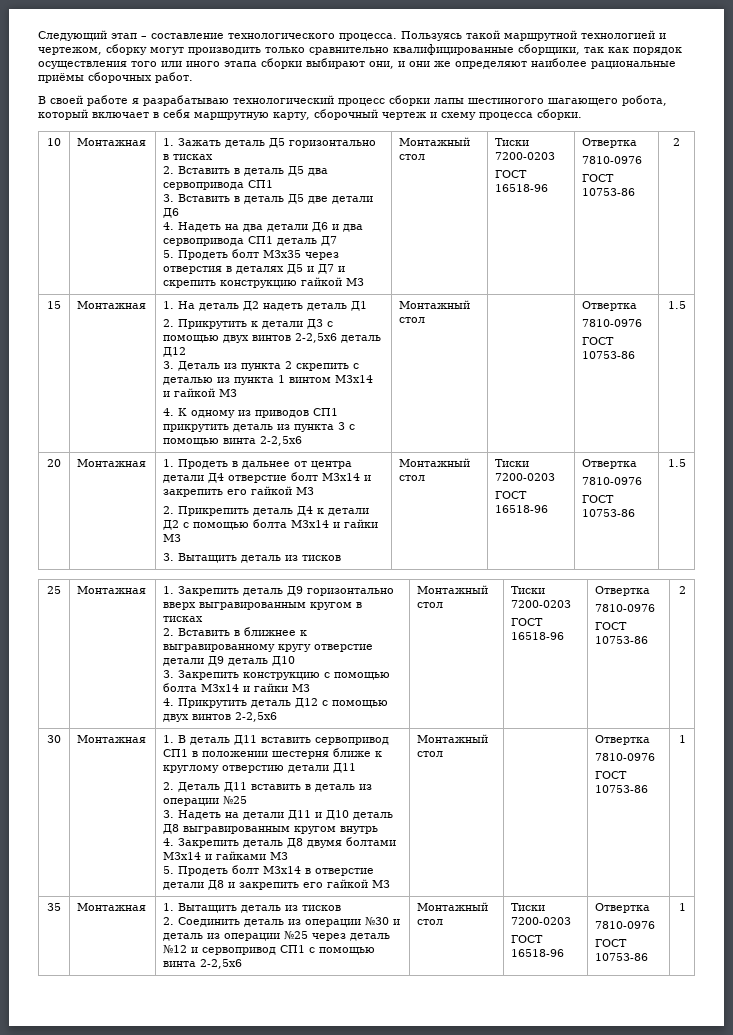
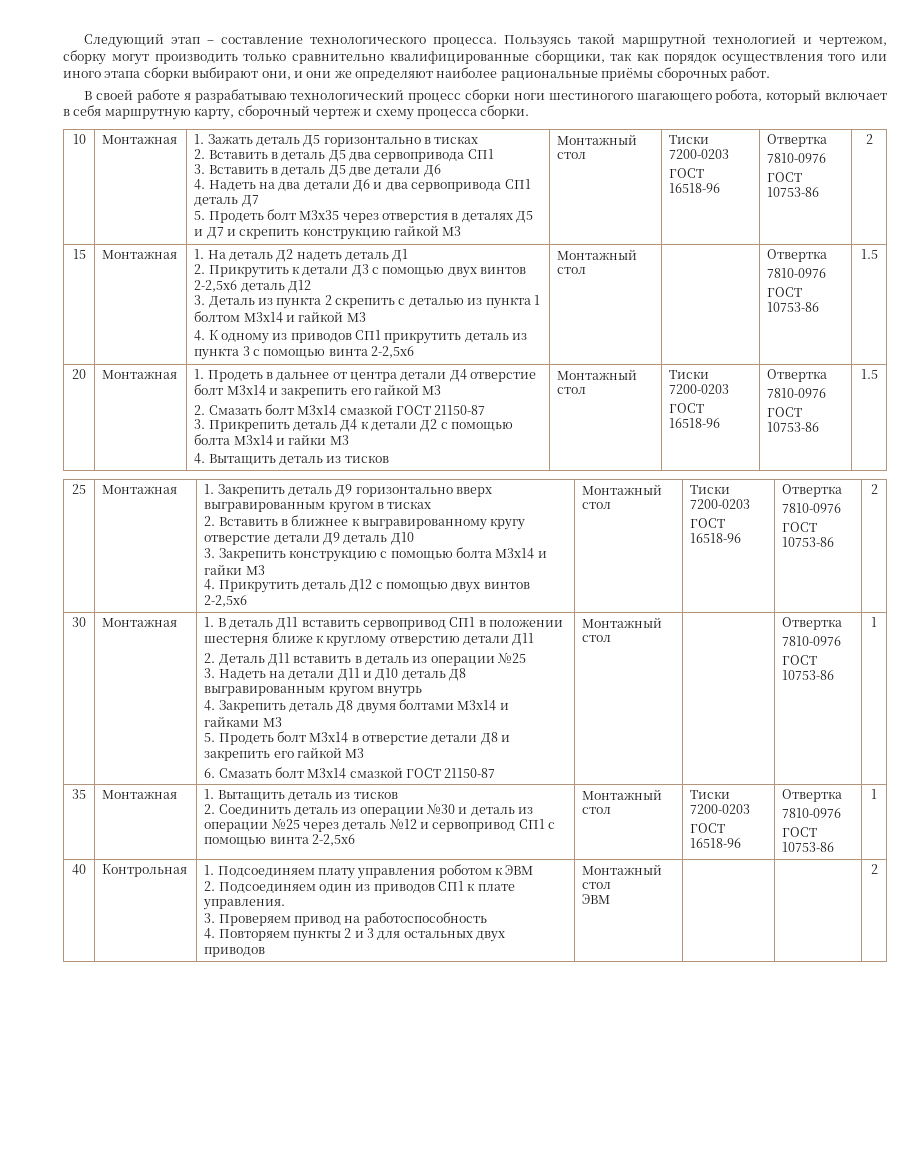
[434,98,464,104] лапы -> [513,93,545,100] ноги
[289,377,332,383] винтом -> [194,311,241,322] болтом
(175, 510) none -> [208,404,486,416] [194,419,206,429] Смазать болт М3х14 смазкой ГОСТ 21150-87 // 3.
[163,553,175,561] 3. -> [194,453,206,464] 4.
(391, 884) none -> [204,767,496,779] // 6. Смазать болт М3х14 смазкой ГОСТ 21150-87
(686, 907) none -> [72,864,86,875] [102,864,188,877] [204,864,534,879] [204,881,515,894] [203,899,286,910] [204,912,487,926] [204,928,506,942] [204,947,266,957] [582,864,663,875] [582,882,612,889] [582,894,611,904] [870,864,878,874] // 40 | Контрольная | 1. Подсоединяем плату управления роботом к ЭВМ // 2. Подсоединяем один из приводов СП1 к плате управления. // 3. Проверяем привод на работоспособность // 4. Повторяем пункты 2 и 3 для остальных двух приводов | Монтажный стол // ЭВМ | | | 2

